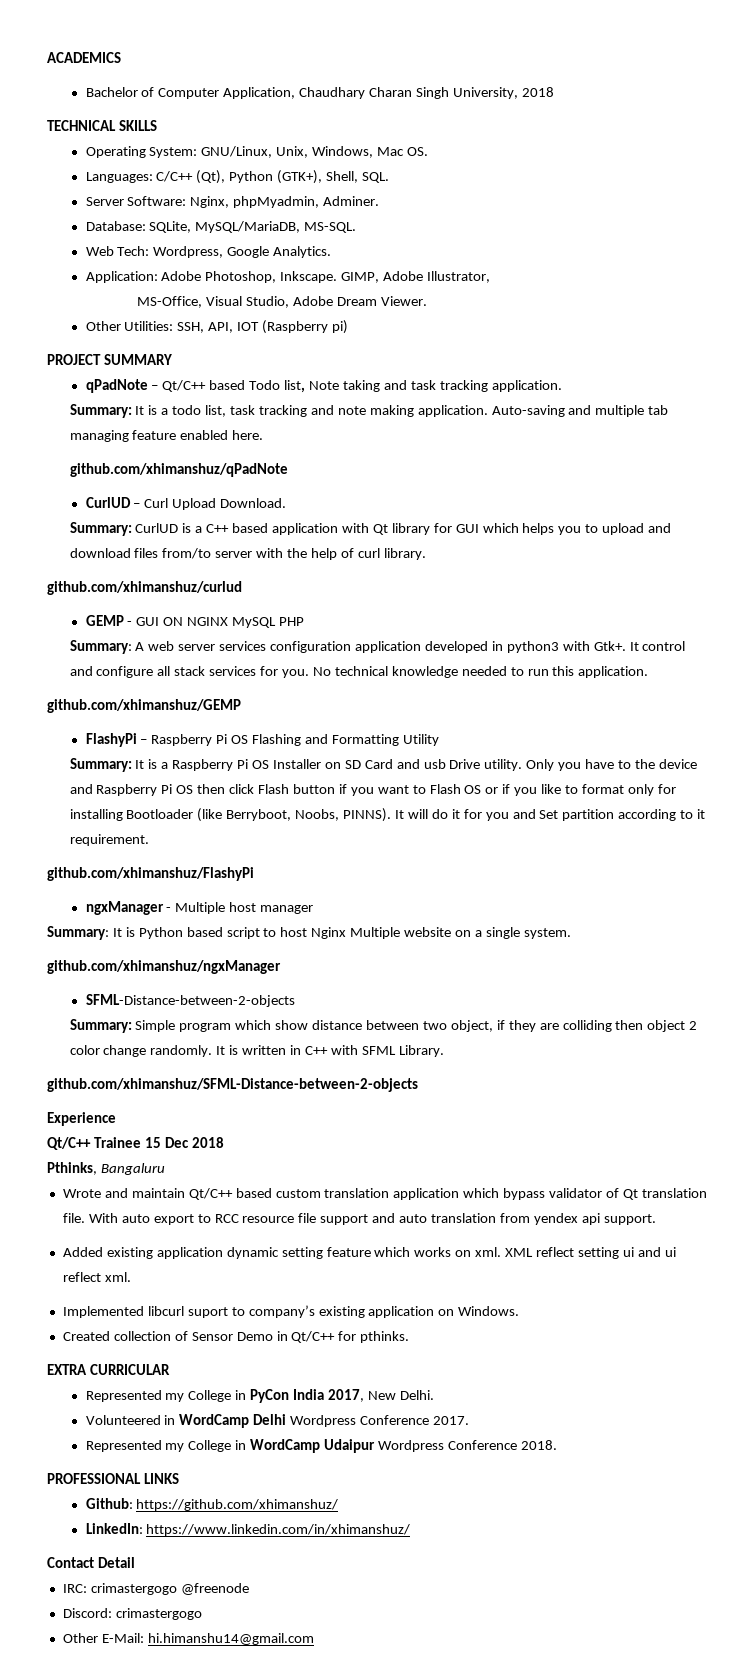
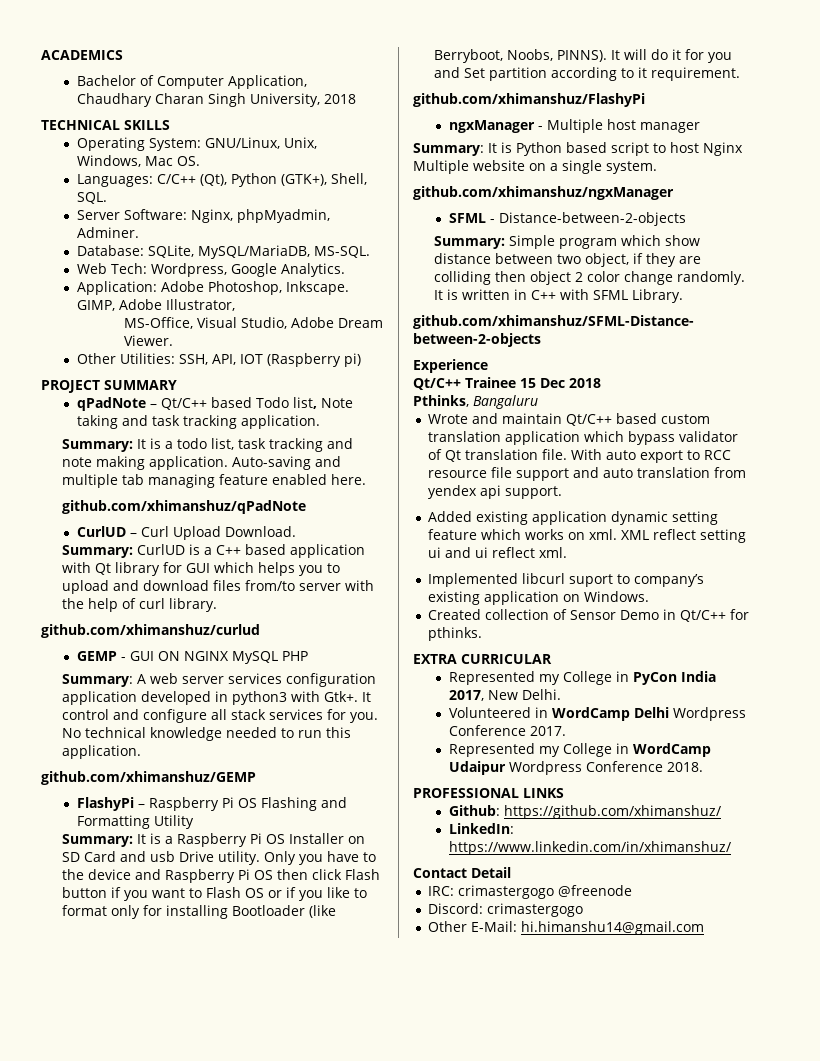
[85,994,295,1007] SFML-Distance-between-2-objects -> [449,212,687,226] SFML - Distance-between-2-objects

